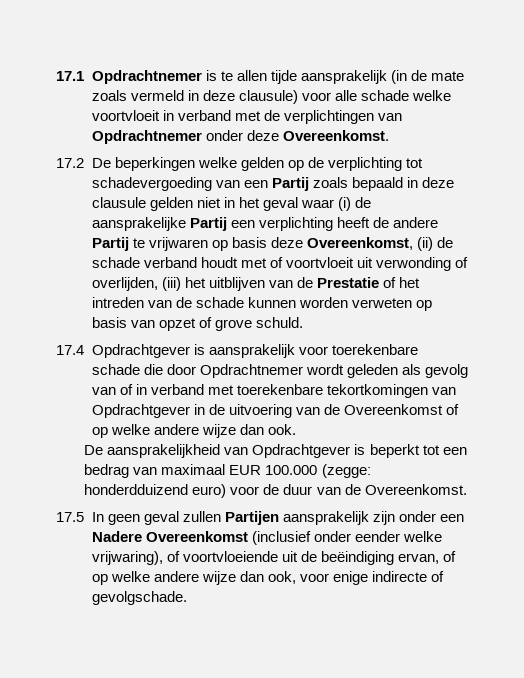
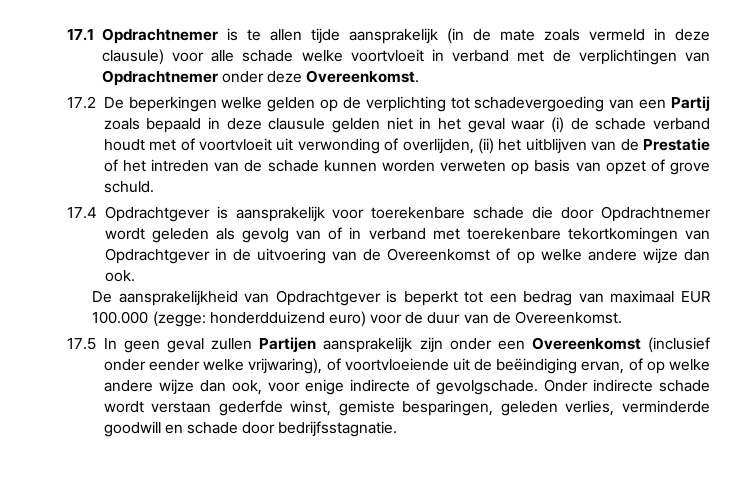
[91,217,438,231] [91,237,453,251] aansprakelijke Partij een verplichting heeft de andere Partij te vrijwaren op basis deze Overeenkomst, (ii) de -> (589, 124) none
[161,277,181,291] (iii) -> [477,138,494,154] (ii)
[91,531,142,542] Nadere -> (525, 345) none
(187, 598) none -> [543,379,710,392] [103,400,710,416] [103,421,398,437] Onder indirecte schade wordt verstaan gederfde winst, gemiste besparingen, geleden verlies, verminderde goodwill en schade door bedrijfsstagnatie.

